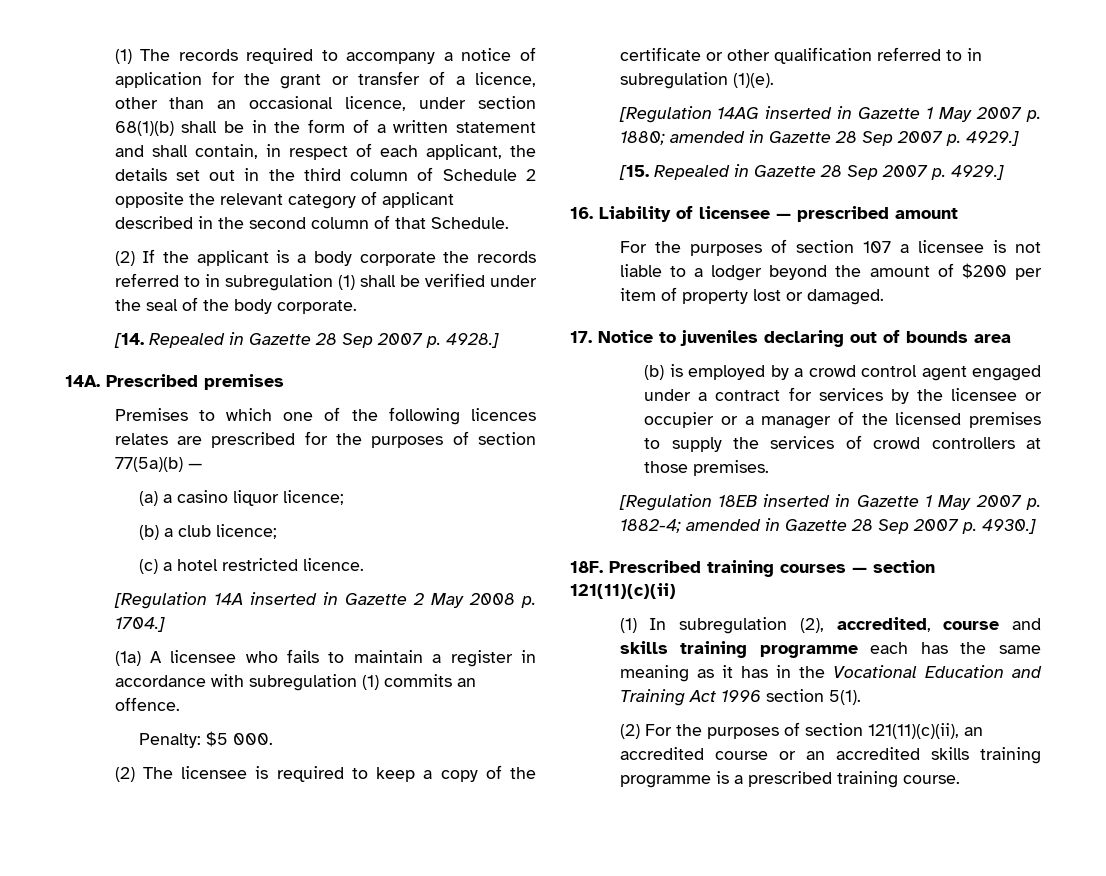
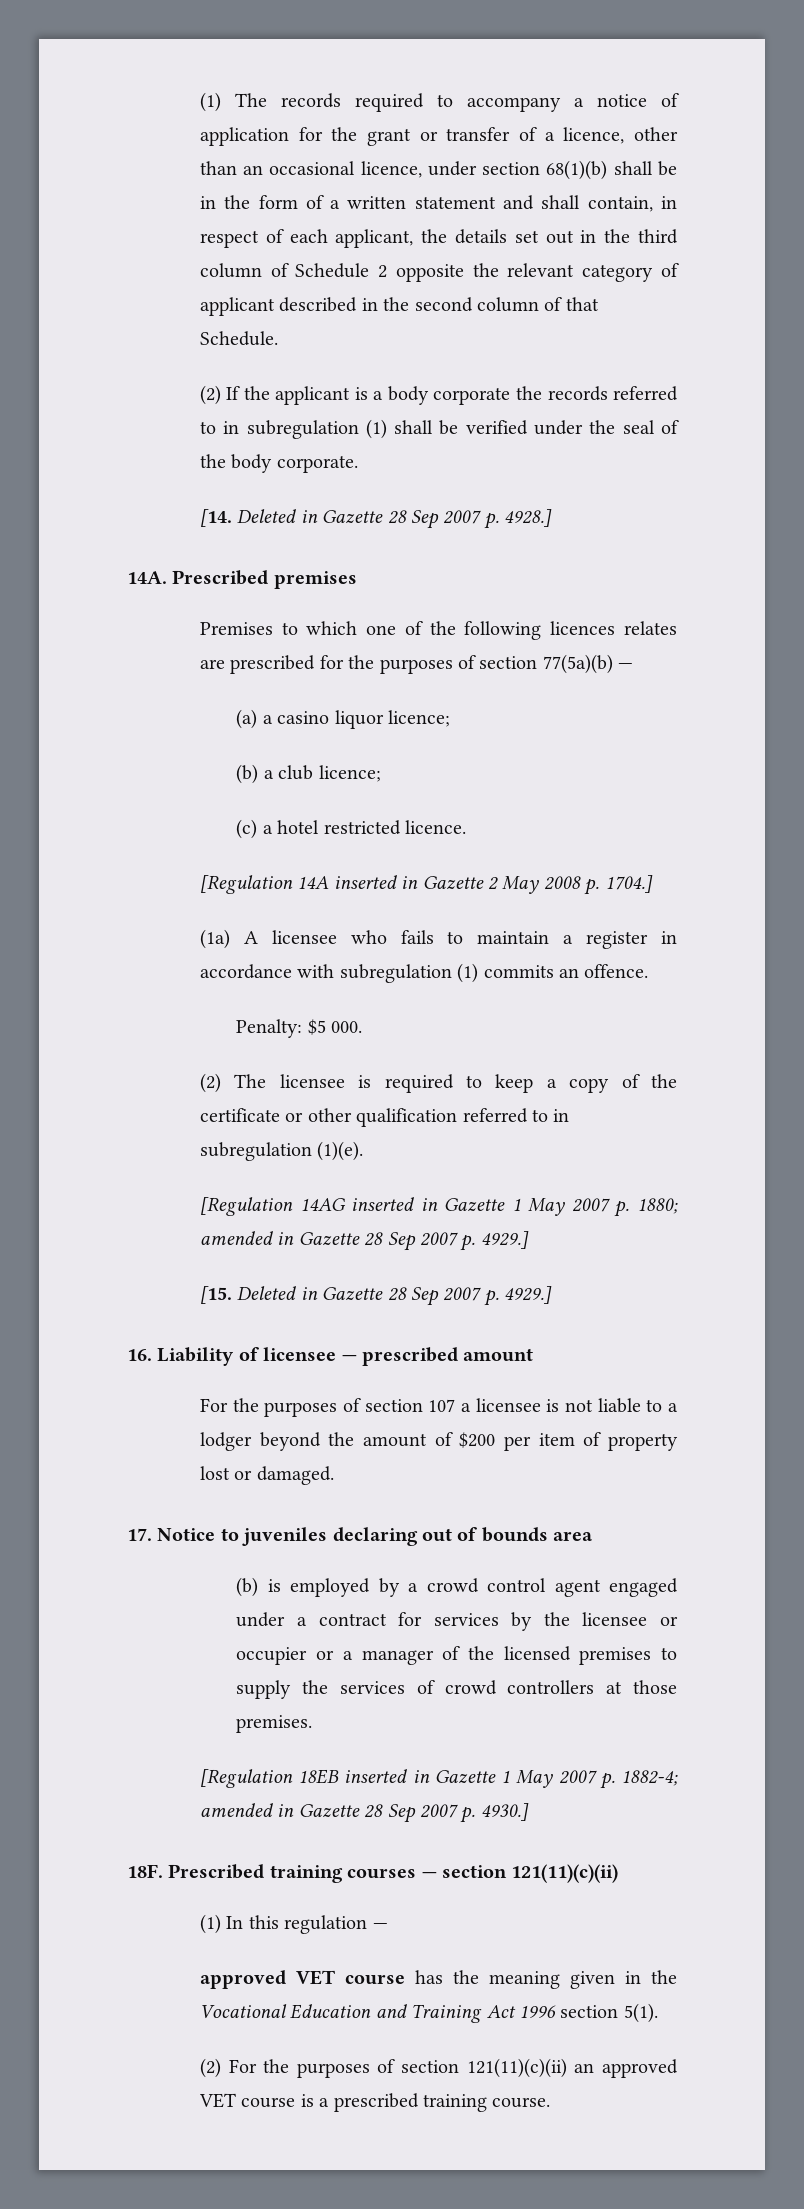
[148,333,225,348] Repealed -> [237,509,297,523] Deleted
[653,165,730,180] Repealed -> [237,1286,297,1300] Deleted
[679,617,1041,634] [619,641,1041,658] [619,665,768,682] subregulation (2), accredited, course and skills training programme each has the same meaning as it has -> [248,1915,388,1934] [199,1970,615,1989] this regulation — // approved VET course has the meaning given
[867,723,983,739] [619,747,1041,764] [619,775,711,788] 121(11)(c)(ii), an accredited course or an accredited skills training programme -> [466,2058,679,2078] [198,2093,296,2108] 121(11)(c)(ii) an approved VET course

